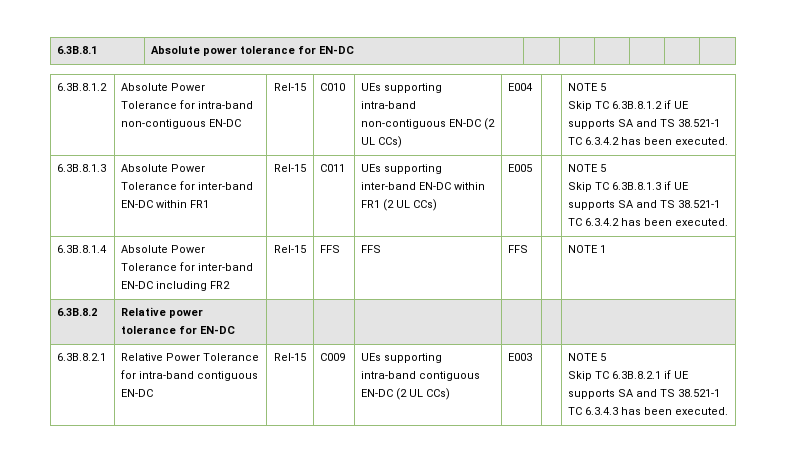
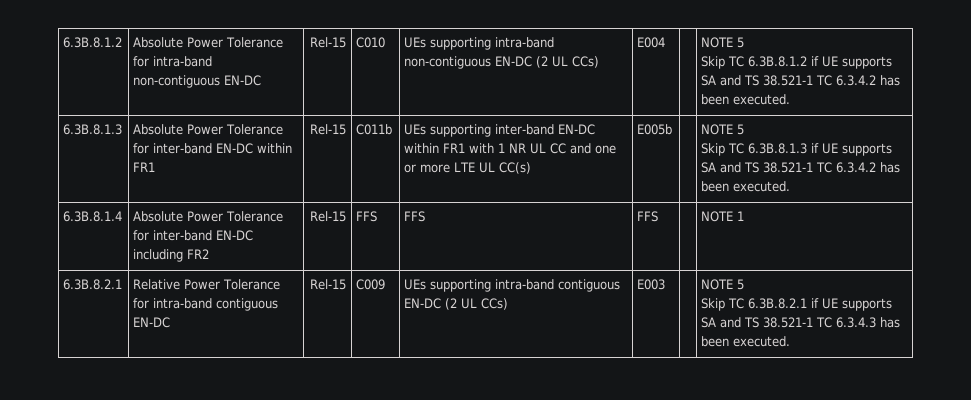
[57,46,98,54] [151,46,355,56] 6.3B.8.1 | Absolute power tolerance for EN-DC | | | | | | // -> (63, 42) none
[320,164,346,172] C011 -> [356,124,393,135] C011b
[383,199,438,211] [508,164,533,172] (2 UL CCs) | E005 -> [469,143,617,154] [404,162,532,174] [637,124,673,135] with 1 NR UL CC and one or more LTE UL CC(s) | E005b
[57,308,98,316] [121,307,204,318] [121,326,236,334] // 6.3B.8.2 | Relative power tolerance for EN-DC | | | | | | -> (745, 216) none

